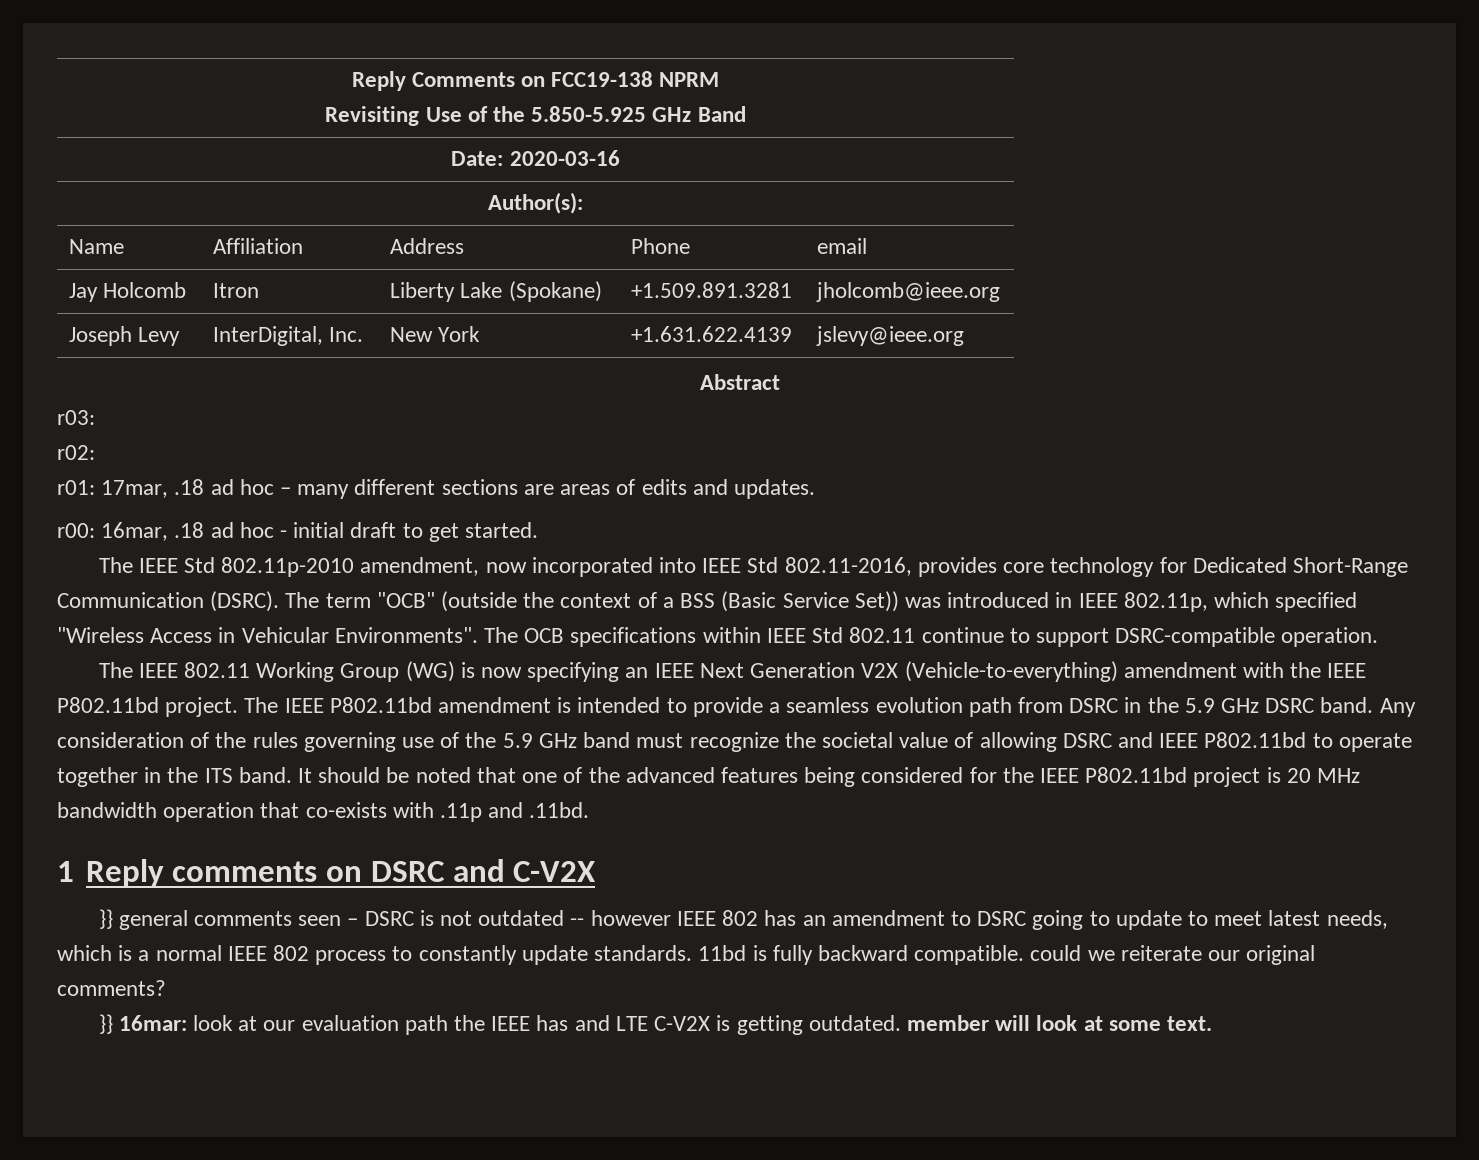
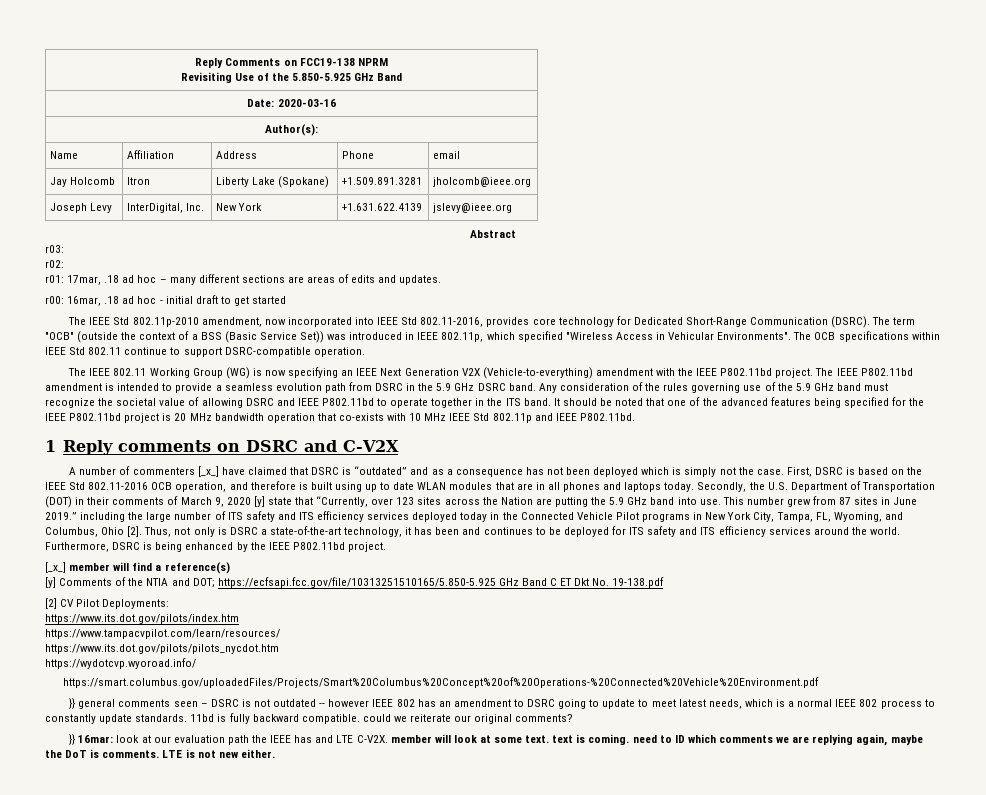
[465,522,539,538] started. -> [252,296,287,304] started
[861,767,964,783] considered -> [843,397,889,408] specified
[440,802,590,822] .11p and .11bd. -> [409,413,635,423] 10 MHz IEEE Std 802.11p and IEEE P802.11bd.
(597, 871) none -> [69,466,923,477] [45,481,935,492] [45,496,918,508] [45,511,903,522] [45,526,900,537] [45,542,386,552] [45,562,230,574] [45,577,665,588] [45,598,170,609] [45,614,239,624] [45,629,280,639] [45,644,279,654] [45,658,196,669] [62,677,819,688] // A number of commenters [_x_] have claimed that DSRC is “outdated” and as a consequence has not been deployed which is simply not the case. First, DSRC is based on the IEEE Std 802.11-2016 OCB operation, and therefore is built using up to date WLAN modules that are in all phones and laptops today. Secondly, the U.S. Department of Transportation (DOT) in their comments of March 9, 2020 [y] state that “Currently, over 123 sites across the Nation are putting the 5.9 GHz band into use. This number grew from 87 sites in June 2019.” including the large number of ITS safety and ITS efficiency services deployed today in the Connected Vehicle Pilot programs in New York City, Tampa, FL, Wyoming, and Columbus, Ohio [2]. Thus, not only is DSRC a state-of-the-art technology, it has been and continues to be deployed for ITS safety and ITS efficiency services around the world. Furthermore, DSRC is being enhanced by the IEEE P802.11bd project. // [_x_] member will find a reference(s) // [y] Comments of the NTIA and DOT; https://ecfsapi.fcc.gov/file/10313251510165/5.850-5.925 GHz Band C ET Dkt No. 19-138.pdf // [2] CV Pilot Deployments: // https://www.its.dot.gov/pilots/index.htm // https://www.tampacvpilot.com/learn/resources/ // https://www.its.dot.gov/pilots/pilots_nycdot.htm // https://wydotcvp.wyoroad.info/ // https://smart.columbus.gov/uploadedFiles/Projects/Smart%20Columbus%20Concept%20of%20Operations-%20Connected%20Vehicle%20Environment.pdf
[654,1015,901,1035] C-V2X is getting outdated. -> [356,735,388,743] C-V2X.
(1212, 1023) none -> [552,734,923,746] [45,749,275,758] text is coming. need to ID which comments we are replying again, maybe the DoT is comments. LTE is not new either.

